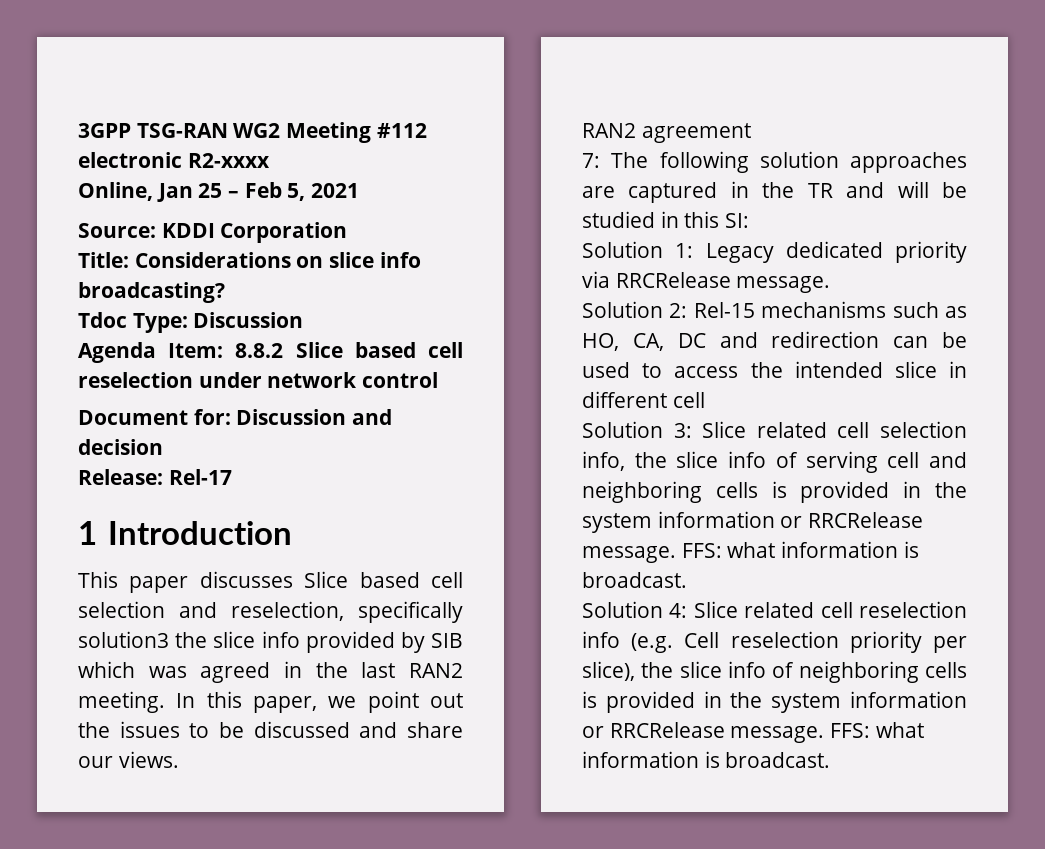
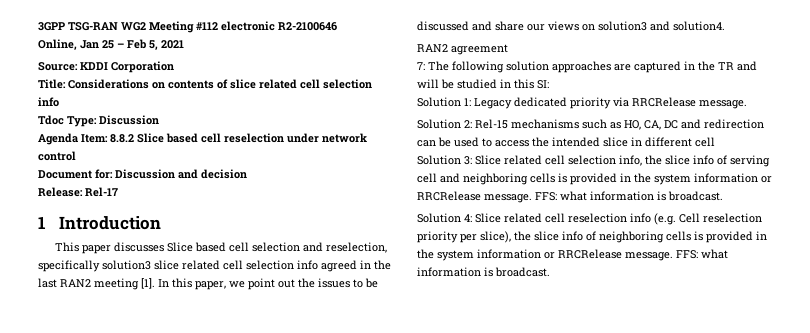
[187,153,270,168] R2-xxxx -> [278,22,337,31] R2-2100646
[329,252,421,268] [78,282,225,303] slice info broadcasting? -> [168,79,372,89] [38,97,59,107] contents of slice related cell selection info
[175,631,463,653] [78,661,187,678] the slice info provided by SIB which was -> [154,260,318,270] slice related cell selection info
[78,691,165,713] meeting. -> [94,278,155,290] meeting [1].
[118,751,179,768] views. -> [548,21,725,31] views on solution3 and solution4.

